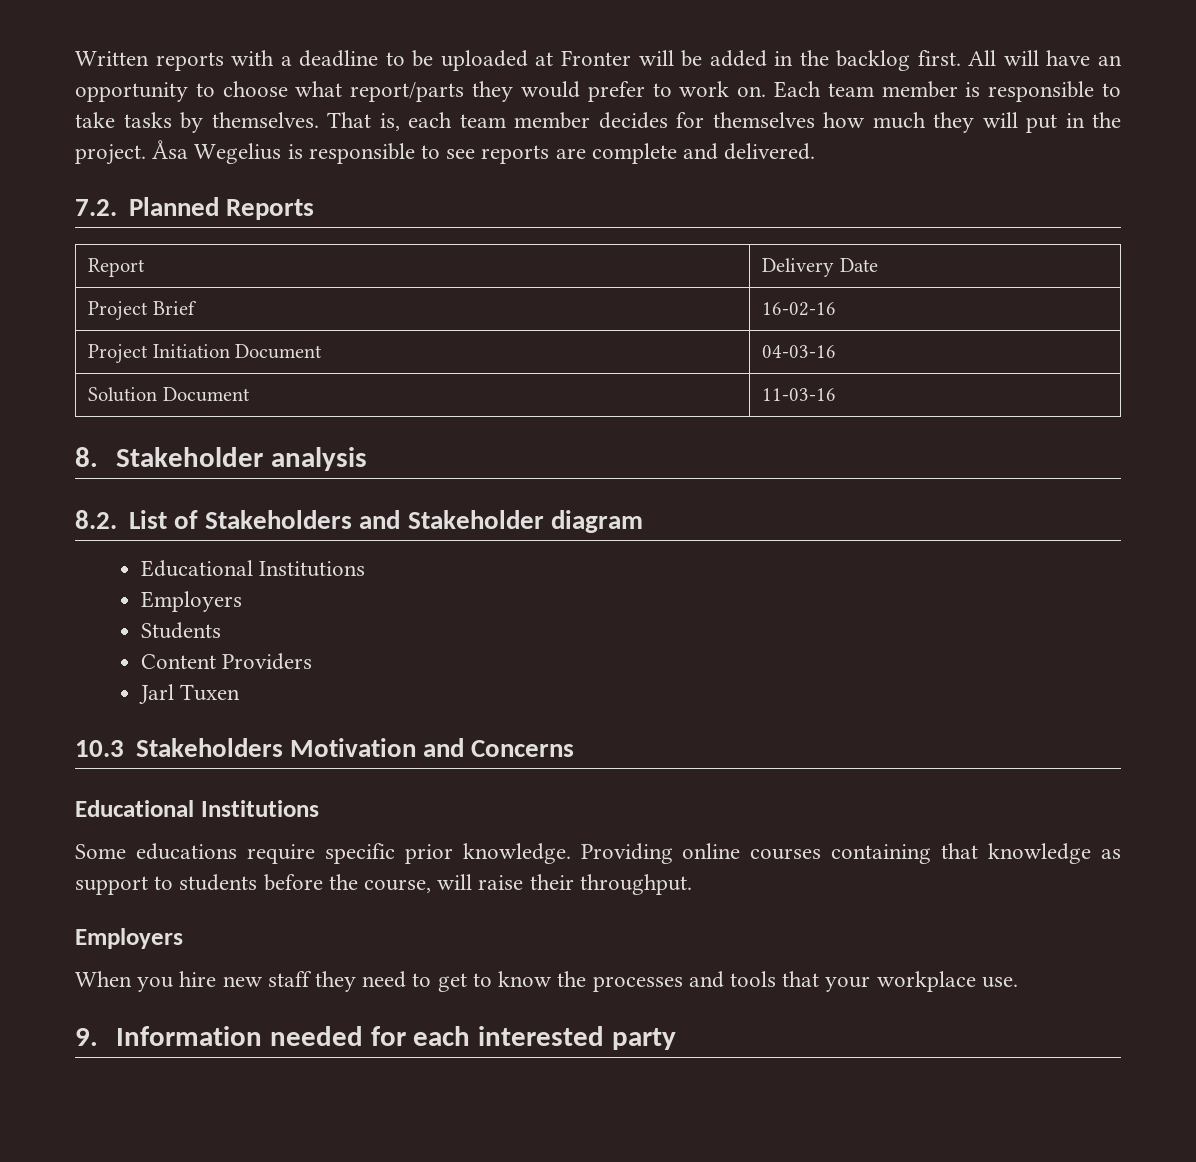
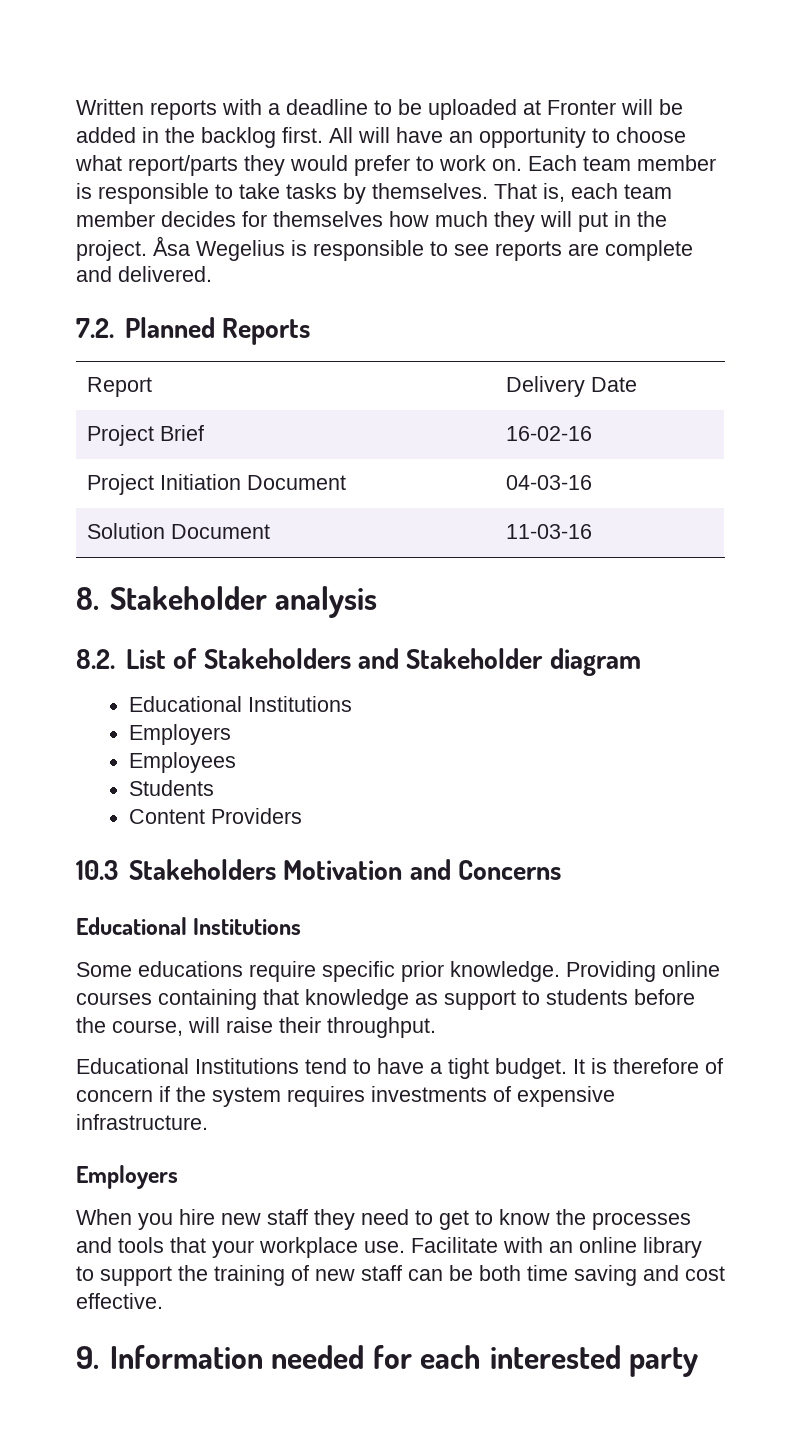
(243, 601) none -> [128,752,236,773] // Employees
[139,684,241,704] // Jarl Tuxen -> (302, 816) none
(692, 884) none -> [76,1058,723,1079] [76,1086,615,1107] [76,1114,208,1130] // Educational Institutions tend to have a tight budget. It is therefore of concern if the system requires investments of expensive infrastructure.
(1018, 982) none -> [411,1237,702,1258] [76,1265,725,1286] [76,1293,163,1309] Facilitate with an online library to support the training of new staff can be both time saving and cost effective.

